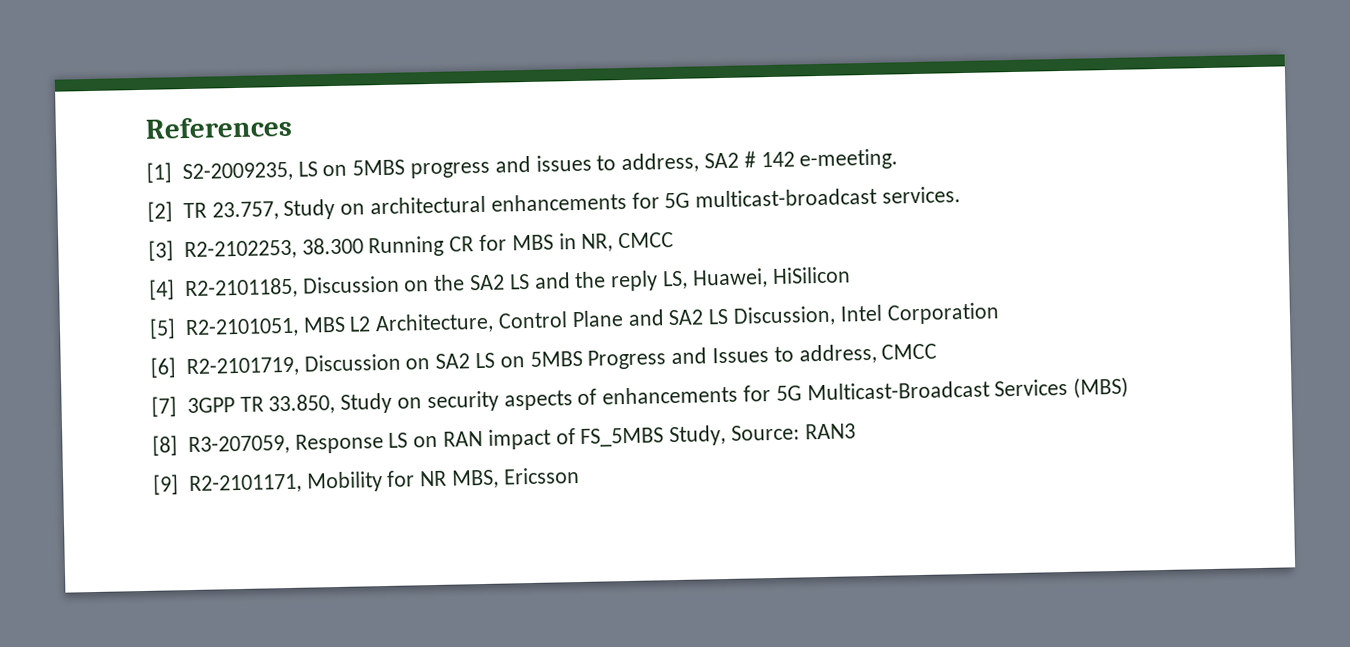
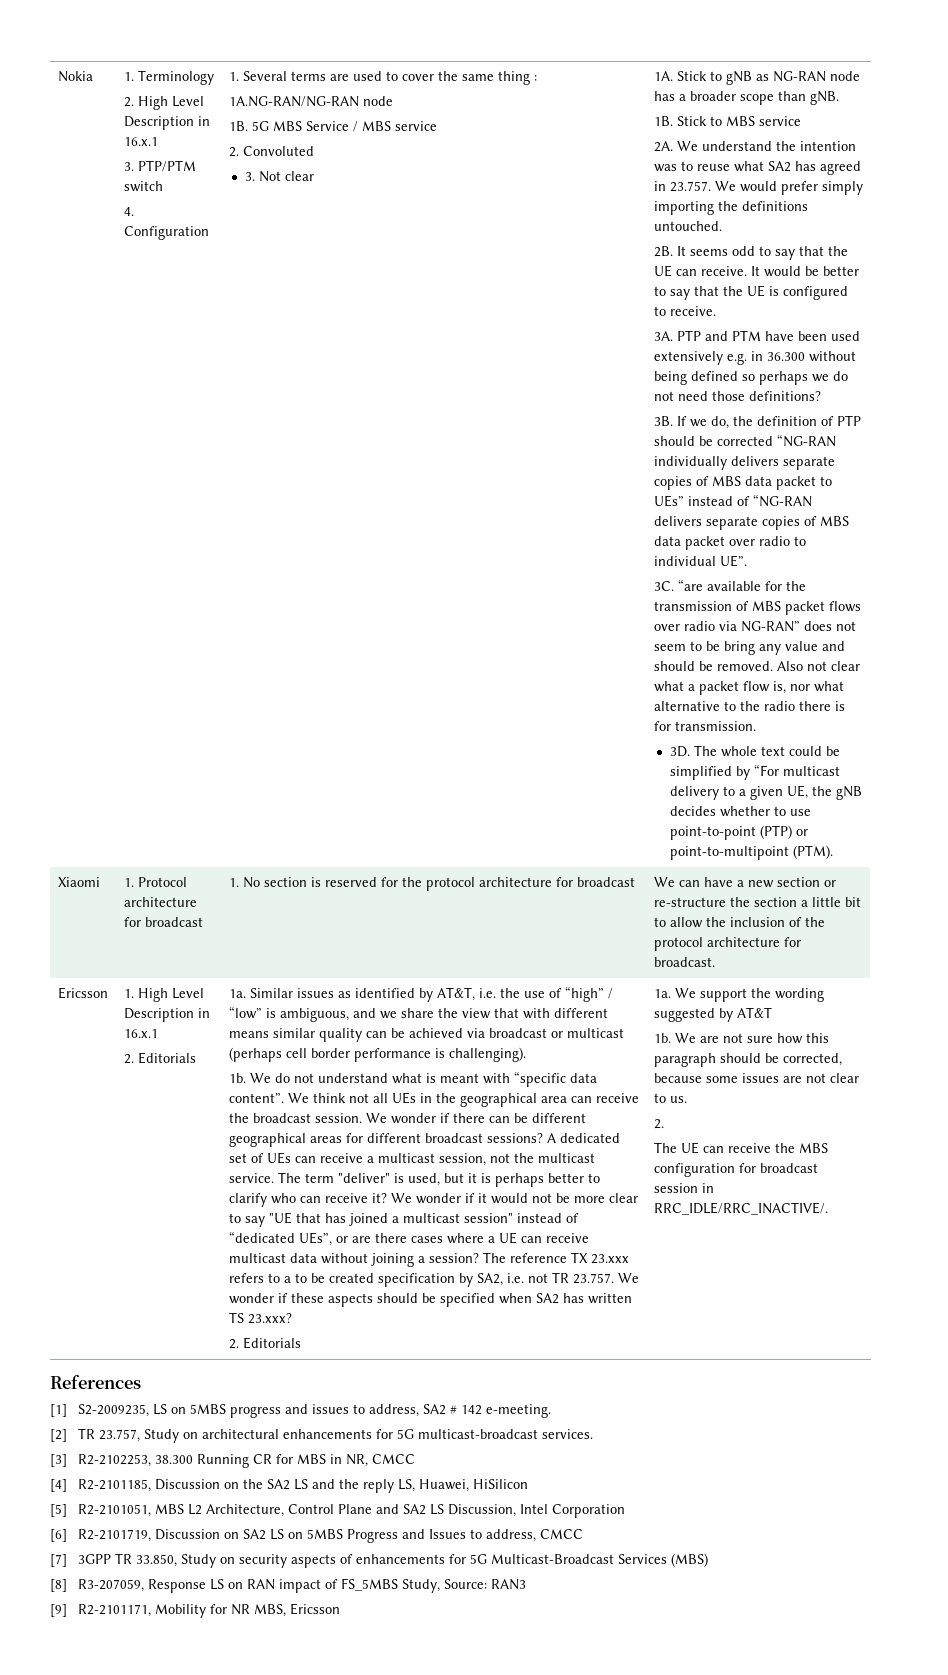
(145, 127) none -> [57,71,93,82] [123,70,214,85] [123,96,204,110] [123,116,210,130] [123,137,158,146] [123,160,196,172] [123,181,163,192] [123,207,134,216] [123,226,209,240] [228,71,537,85] [228,96,393,107] [228,121,437,132] [228,146,314,157] [244,171,314,182] [653,71,860,85] [653,91,839,105] [653,116,801,126] [653,141,856,152] [653,161,861,175] [653,181,863,195] [653,201,808,215] [653,221,722,231] [653,246,848,260] [653,265,859,277] [653,285,848,300] [653,306,716,316] [653,330,860,341] [653,351,856,365] [653,371,848,385] [653,391,821,401] [653,415,861,429] [653,434,836,447] [653,456,835,470] [653,476,832,490] [653,494,812,507] [653,516,849,530] [653,536,806,550] [653,555,747,567] [653,579,806,591] [653,601,861,615] [653,621,856,632] [653,641,845,655] [653,661,860,671] [653,681,844,695] [653,701,845,711] [653,721,756,731] [669,745,840,757] [669,764,840,780] [669,785,862,800] [669,806,811,817] [669,825,808,840] [669,845,833,860] [57,877,100,887] [123,877,187,887] [123,897,197,907] [123,917,203,927] [228,877,635,891] [653,877,836,888] [653,897,861,907] [653,917,825,928] [653,937,801,951] [653,957,715,967] [57,987,108,999] [123,988,204,1002] [123,1008,210,1022] [123,1029,158,1038] [123,1052,196,1064] [228,986,613,1002] [228,1006,608,1022] [228,1028,624,1042] [228,1047,526,1062] [228,1071,597,1087] [228,1092,639,1107] [228,1113,586,1124] [228,1133,620,1147] [228,1152,595,1166] [228,1172,600,1187] [228,1193,638,1207] [228,1212,579,1227] [228,1231,589,1246] [228,1252,629,1267] [228,1272,639,1287] [228,1293,632,1307] [228,1312,292,1324] [228,1337,301,1349] [653,988,824,1002] [653,1007,772,1022] [653,1033,829,1044] [653,1053,842,1067] [653,1073,859,1083] [653,1093,687,1103] [653,1119,664,1129] [653,1142,828,1154] [653,1163,818,1177] [653,1183,714,1193] [653,1202,828,1215] Nokia | 1. Terminology // 2. High Level Description in 16.x.1 // 3. PTP/PTM switch // 4. Configuration | 1. Several terms are used to cover the same thing : // 1A.NG-RAN/NG-RAN node // 1B. 5G MBS Service / MBS service // 2. Convoluted // 3. Not clear | 1A. Stick to gNB as NG-RAN node has a broader scope than gNB. // 1B. Stick to MBS service // 2A. We understand the intention was to reuse what SA2 has agreed in 23.757. We would prefer simply importing the definitions untouched. // 2B. It seems odd to say that the UE can receive. It would be better to say that the UE is configured to receive. // 3A. PTP and PTM have been used extensively e.g. in 36.300 without being defined so perhaps we do not need those definitions? // 3B. If we do, the definition of PTP should be corrected “NG-RAN individually delivers separate copies of MBS data packet to UEs” instead of “NG-RAN delivers separate copies of MBS data packet over radio to individual UE”. // 3C. “are available for the transmission of MBS packet flows over radio via NG-RAN” does not seem to be bring any value and should be removed. Also not clear what a packet flow is, nor what alternative to the radio there is for transmission. // 3D. The whole text could be simplified by “For multicast delivery to a given UE, the gNB decides whether to use point-to-point (PTP) or point-to-multipoint (PTM). // Xiaomi | 1. Protocol architecture for broadcast | 1. No section is reserved for the protocol architecture for broadcast | We can have a new section or re-structure the section a little bit to allow the inclusion of the protocol architecture for broadcast. // Ericsson | 1. High Level Description in 16.x.1 // 2. Editorials | 1a. Similar issues as identified by AT&T, i.e. the use of “high” / “low” is ambiguous, and we share the view that with different means similar quality can be achieved via broadcast or multicast (perhaps cell border performance is challenging). // 1b. We do not understand what is meant with “specific data content”. We think not all UEs in the geographical area can receive the broadcast session. We wonder if there can be different geographical areas for different broadcast sessions? A dedicated set of UEs can receive a multicast session, not the multicast service. The term "deliver" is used, but it is perhaps better to clarify who can receive it? We wonder if it would not be more clear to say "UE that has joined a multicast session" instead of “dedicated UEs”, or are there cases where a UE can receive multicast data without joining a session? The reference TX 23.xxx refers to a to be created specification by SA2, i.e. not TR 23.757. We wonder if these aspects should be specified when SA2 has written TS 23.xxx? // 2. Editorials | 1a. We support the wording suggested by AT&T // 1b. We are not sure how this paragraph should be corrected, because some issues are not clear to us. // 2. // The UE can receive the MBS configuration for broadcast session in RRC_IDLE/RRC_INACTIVE/. //

